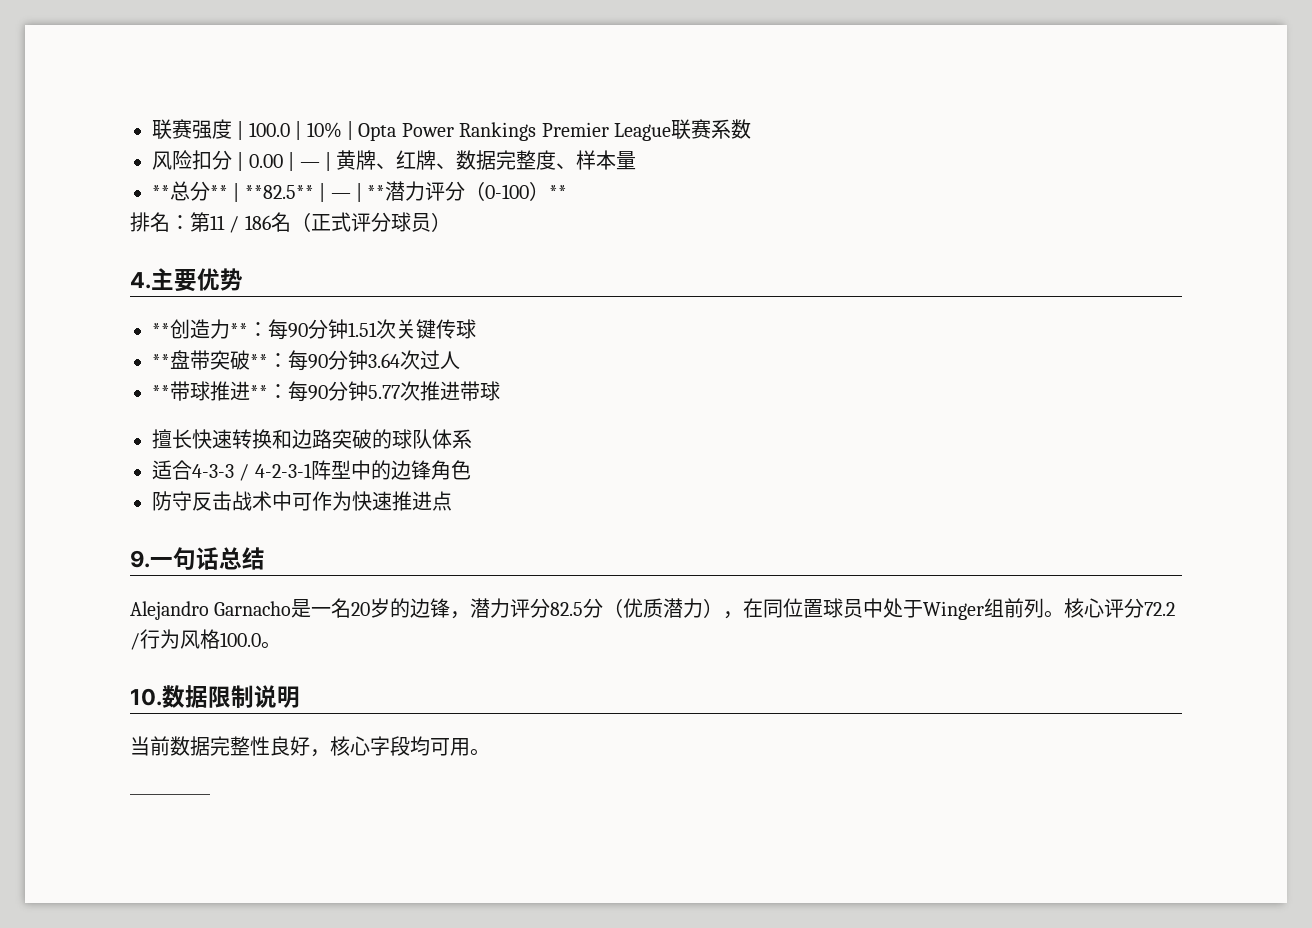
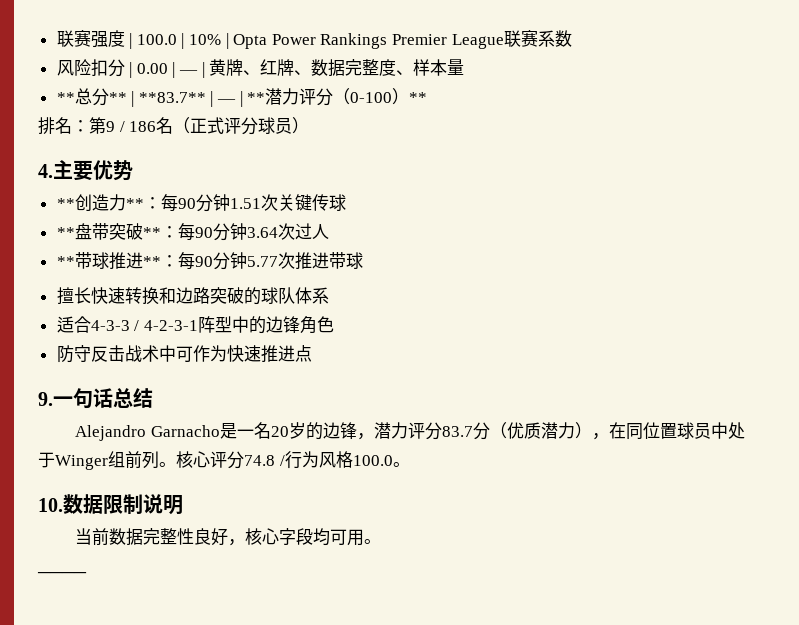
[244,185,314,199] **82.5** -> [138,92,206,103] **83.7**
[210,215,225,230] 11 -> [106,121,115,132] 9
[550,602,584,616] 82.5 -> [441,426,473,437] 83.7
[1144,602,1176,616] 72.2 -> [244,455,275,466] 74.8

